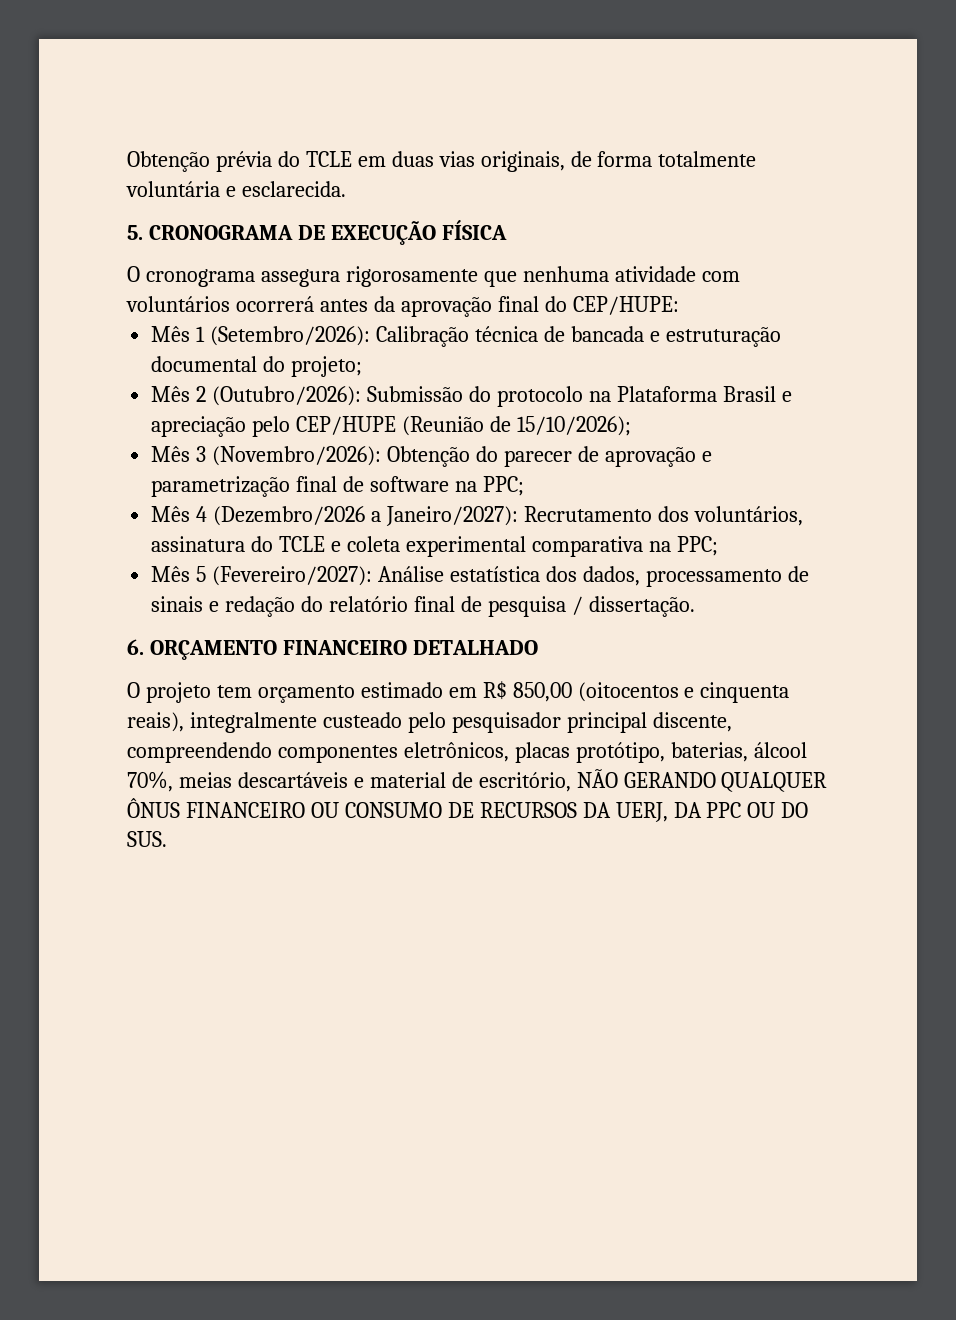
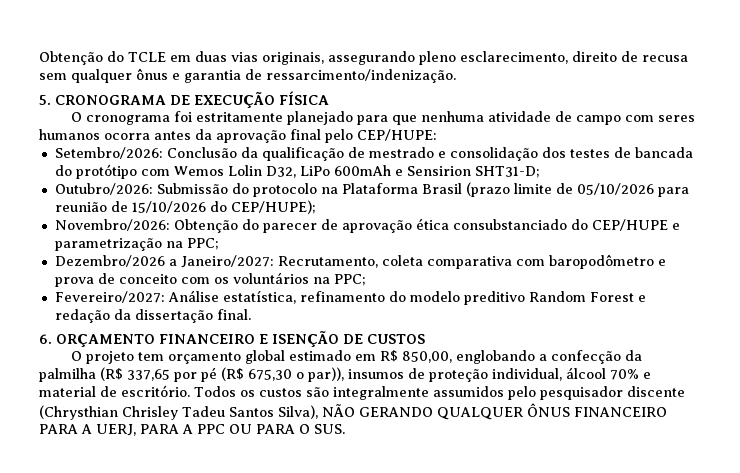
[127,151,272,172] Obtenção prévia -> [39,51,103,65] Obtenção
[570,151,757,167] [126,181,346,197] de forma totalmente voluntária e esclarecida. -> [328,51,688,65] [39,68,456,83] assegurando pleno esclarecimento, direito de recusa sem qualquer ônus e garantia de ressarcimento/indenização.
[260,266,740,287] [126,296,314,312] assegura rigorosamente que nenhuma atividade com voluntários ocorrerá -> [173,111,695,125] [39,129,150,140] foi estritamente planejado para que nenhuma atividade de campo com seres humanos ocorra
[544,296,567,312] do -> [325,129,353,143] pelo
[151,326,781,347] [151,356,363,377] [151,386,362,406] Mês 1 (Setembro/2026): Calibração técnica de bancada e estruturação documental do projeto; // Mês 2 (Outubro/2026): -> [54,147,693,161] [54,164,540,179] [54,183,153,195] Setembro/2026: Conclusão da qualificação de mestrado e consolidação dos testes de bancada do protótipo com Wemos Lolin D32, LiPo 600mAh e Sensirion SHT31-D; // Outubro/2026:
[781,391,792,402] [151,416,631,437] [151,446,382,466] e apreciação pelo CEP/HUPE (Reunião de 15/10/2026); // Mês 3 (Novembro/2026): -> [465,182,689,197] [54,200,316,214] [54,219,170,231] (prazo limite de 05/10/2026 para reunião de 15/10/2026 do CEP/HUPE); // Novembro/2026:
[701,451,712,462] [151,476,524,497] [151,506,803,526] [151,536,718,557] [151,566,809,587] [151,596,695,617] e parametrização final de software na PPC; // Mês 4 (Dezembro/2026 a Janeiro/2027): Recrutamento dos voluntários, assinatura do TCLE e coleta experimental comparativa na PPC; // Mês 5 (Fevereiro/2027): Análise estatística dos dados, processamento de sinais e redação do relatório final de pesquisa / dissertação. -> [415,218,680,231] [54,238,219,251] [54,254,666,269] [54,272,366,287] [54,290,646,305] [54,309,251,323] ética consubstanciado do CEP/HUPE e parametrização na PPC; // Dezembro/2026 a Janeiro/2027: Recrutamento, coleta comparativa com baropodômetro e prova de conceito com os voluntários na PPC; // Fevereiro/2027: Análise estatística, refinamento do modelo preditivo Random Forest e redação da dissertação final.
[412,640,538,655] DETALHADO -> [259,331,425,347] E ISENÇÃO DE CUSTOS
(355, 694) none -> [244,350,285,364] global
[512,682,790,703] [127,712,732,733] [127,742,807,763] [127,771,571,792] 850,00 (oitocentos e cinquenta reais), integralmente custeado pelo pesquisador principal discente, compreendendo componentes eletrônicos, placas protótipo, baterias, álcool 70%, meias descartáveis e material de escritório, -> [401,350,642,364] [39,367,651,382] [39,385,685,400] [39,405,318,420] 850,00, englobando a confecção da palmilha (R$ 337,65 por pé (R$ 675,30 o par)), insumos de proteção individual, álcool 70% e material de escritório. Todos os custos são integralmente assumidos pelo pesquisador discente (Chrysthian Chrisley Tadeu Santos Silva),
[310,802,809,822] OU CONSUMO DE RECURSOS DA UERJ, DA PPC OU DO -> [39,424,310,436] PARA A UERJ, PARA A PPC OU PARA O

